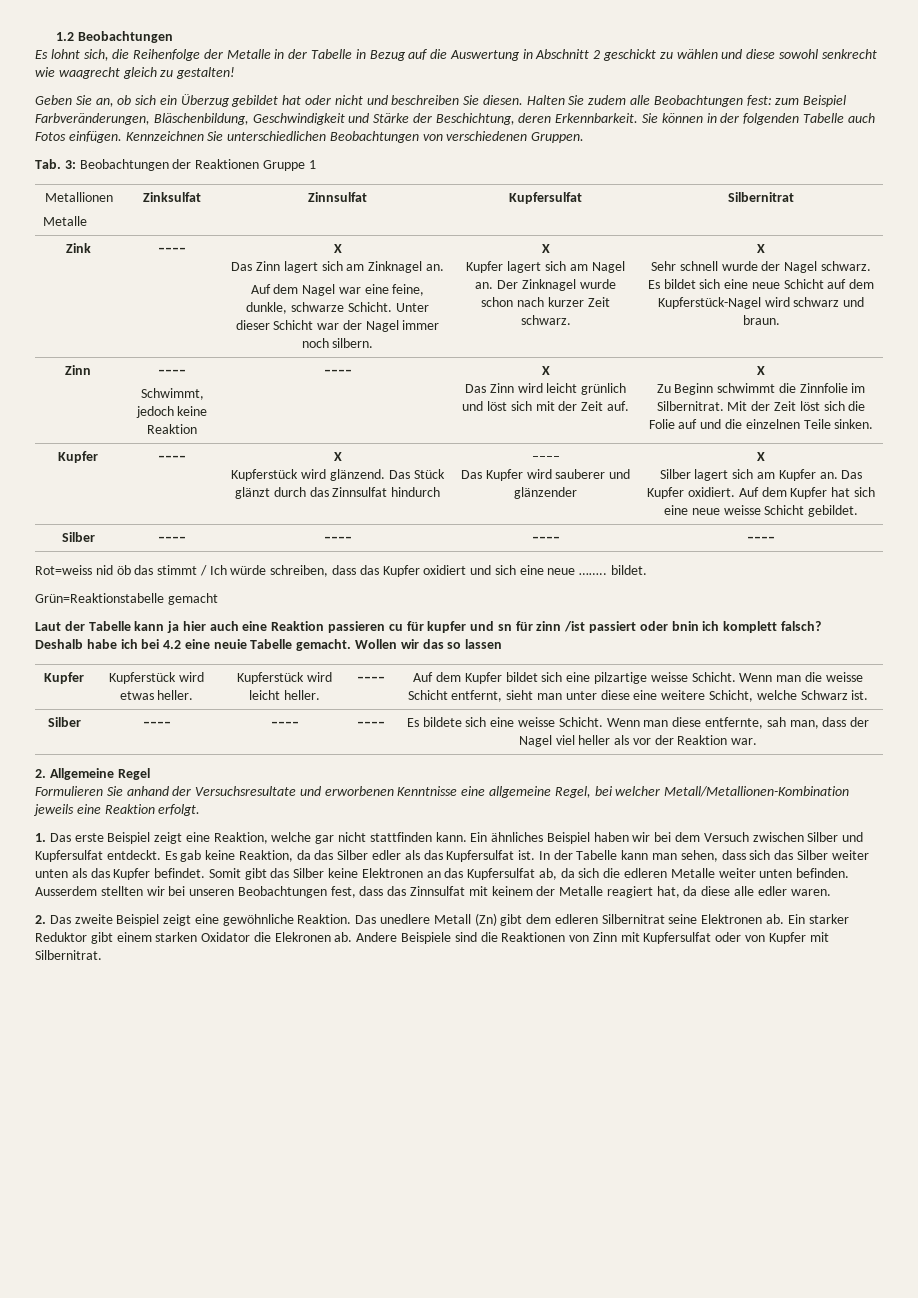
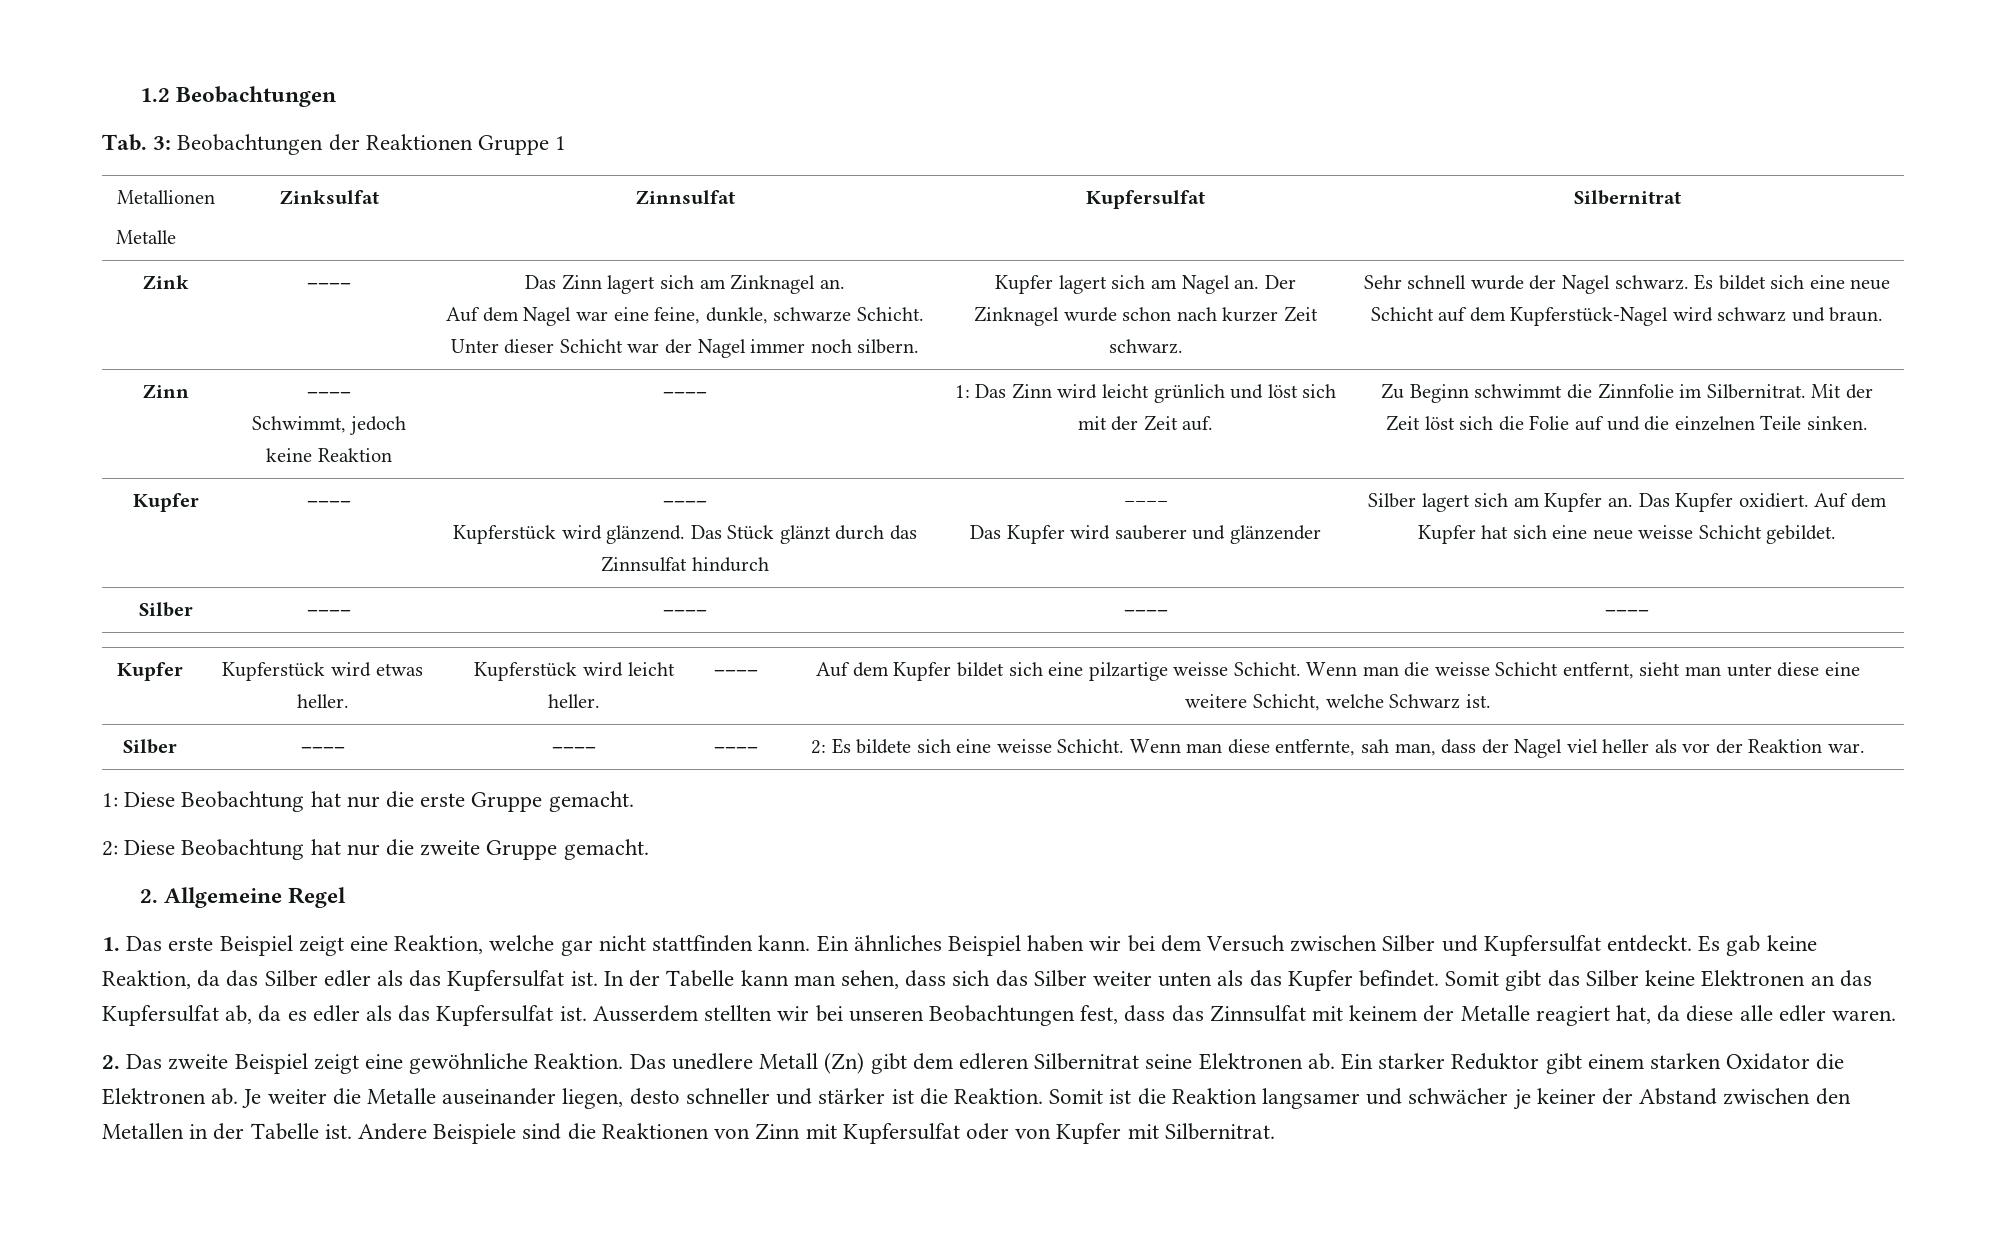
[35,49,877,61] [35,67,236,79] [35,94,847,107] [35,113,875,125] [35,131,585,143] // Es lohnt sich, die Reihenfolge der Metalle in der Tabelle in Bezug auf die Auswertung in Abschnitt 2 geschickt zu wählen und diese sowohl senkrecht wie waagrecht gleich zu gestalten! // Geben Sie an, ob sich ein Überzug gebildet hat oder nicht und beschreiben Sie diesen. Halten Sie zudem alle Beobachtungen fest: zum Beispiel Farbveränderungen, Bläschenbildung, Geschwindigkeit und Stärke der Beschichtung, deren Erkennbarkeit. Sie können in der folgenden Tabelle auch Fotos einfügen. Kennzeichnen Sie unterschiedlichen Beobachtungen von verschiedenen Gruppen. -> (336, 96) none
[333,244,342,253] X // -> (351, 286) none
[541,244,550,253] X // -> (920, 346) none
[757,244,766,253] X // -> (1183, 346) none
[541,366,550,375] X // -> [954,385,970,398] 1:
[757,366,766,375] X // -> (1214, 423) none
[333,452,342,461] X -> [663,501,707,507] ––––
[757,452,766,461] X // -> (1321, 534) none
[35,565,648,577] [35,593,218,605] [35,621,821,633] [35,639,503,651] // Rot=weiss nid öb das stimmt / Ich würde schreiben, dass das Kupfer oxidiert und sich eine neue …….. bildet. // Grün=Reaktionstabelle gemacht // Laut der Tabelle kann ja hier auch eine Reaktion passieren cu für kupfer und sn für zinn /ist passiert oder bnin ich komplett falsch? // Deshalb habe ich bei 4.2 eine neuie Tabelle gemacht. Wollen wir das so lassen -> (1650, 613) none
(385, 724) none -> [811,740,827,754] 2:
[35,768,150,780] [35,786,850,798] [33,804,201,816] 2. Allgemeine Regel // Formulieren Sie anhand der Versuchsresultate und erworbenen Kenntnisse eine allgemeine Regel, bei welcher Metall/Metallionen-Kombination jeweils eine Reaktion erfolgt. -> [102,791,634,812] [102,839,649,860] [139,887,346,908] 1: Diese Beobachtung hat nur die erste Gruppe gemacht. // 2: Diese Beobachtung hat nur die zweite Gruppe gemacht. // 2. Allgemeine Regel
[578,868,850,878] sich die edleren Metalle weiter unten befinden. -> [287,1005,587,1026] es edler als das Kupfersulfat ist.
[274,932,353,942] Elekronen ab. -> [102,1088,1851,1110] [102,1123,352,1140] Elektronen ab. Je weiter die Metalle auseinander liegen, desto schneller und stärker ist die Reaktion. Somit ist die Reaktion langsamer und schwächer je keiner der Abstand zwischen den Metallen in der Tabelle ist.

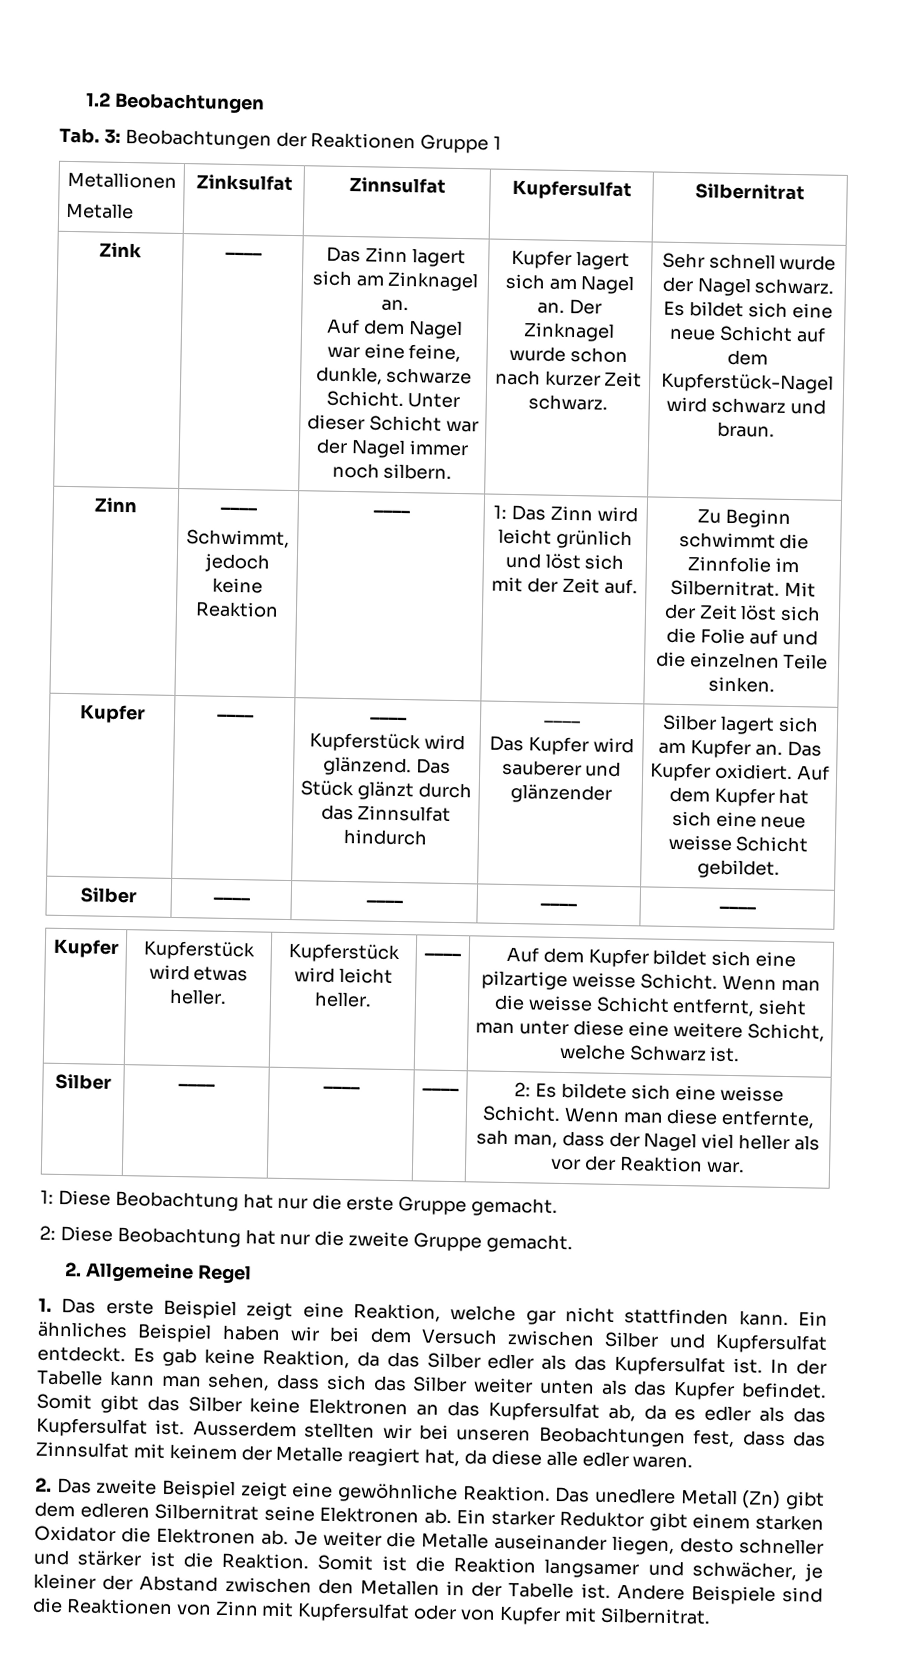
[1408,1088,1596,1110] schwächer je keiner -> [691,1561,823,1582] [33,1573,96,1590] schwächer, je kleiner

